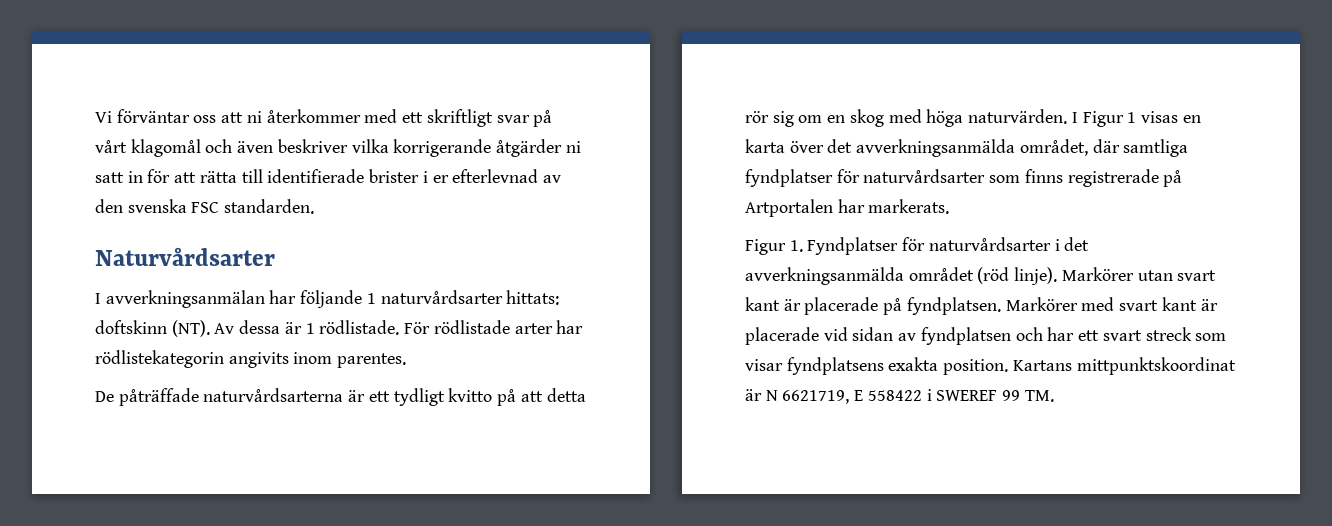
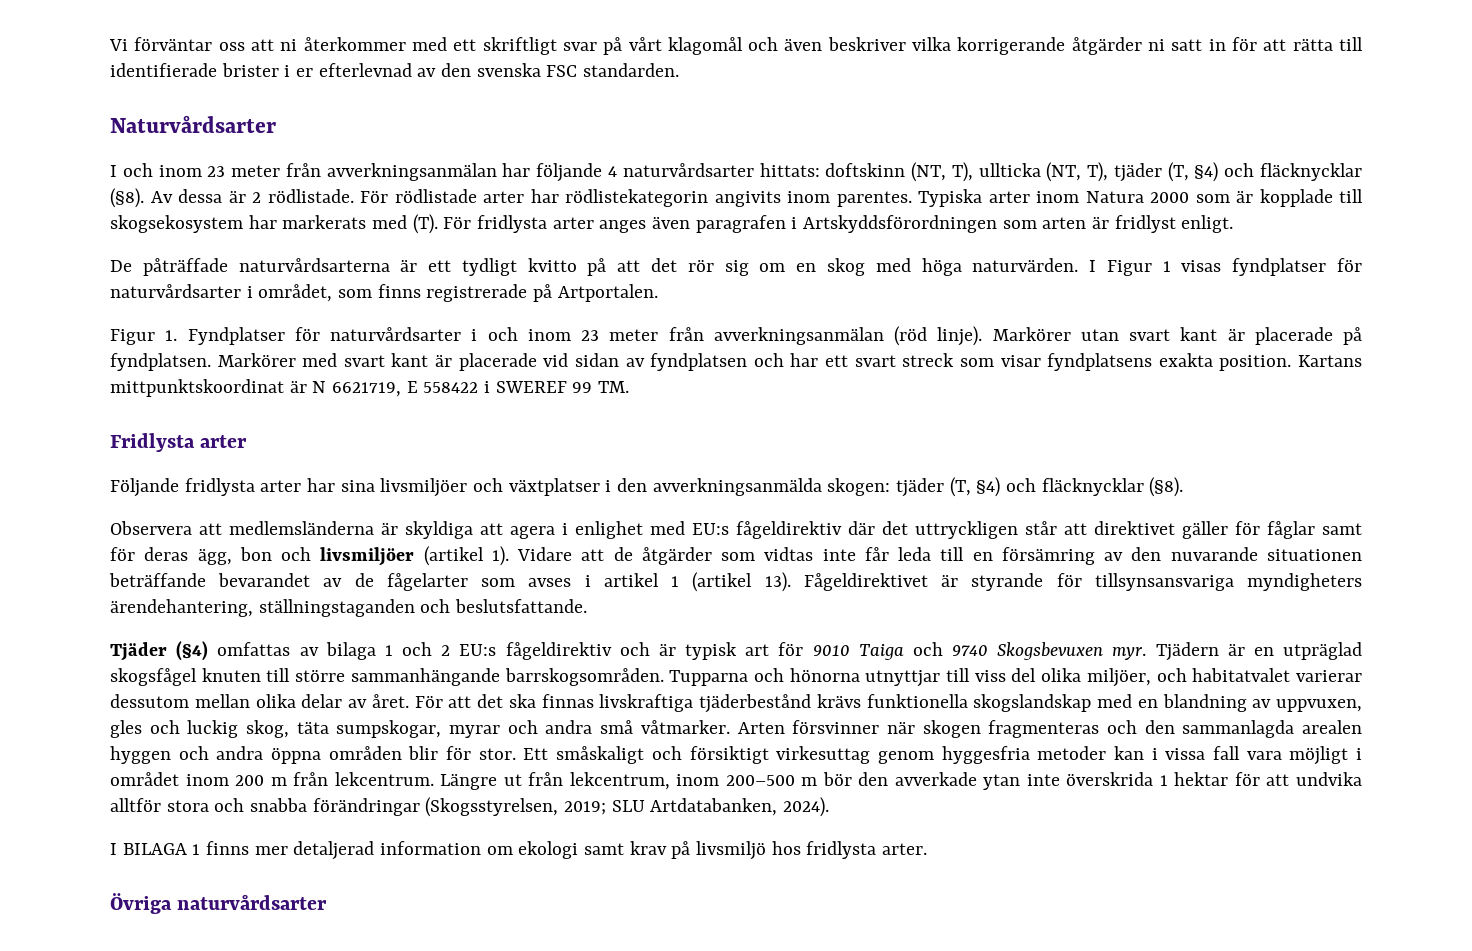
(101, 298) none -> [122,163,321,177] och inom 23 meter från
[366,293,376,304] 1 -> [607,166,617,177] 4
[171,320,210,337] (NT). -> [911,162,1362,182] [110,188,144,208] (NT, T), ullticka (NT, T), tjäder (T, §4) och fläcknycklar (§8).
[305,323,315,334] 1 -> [252,192,261,203] 2
(407, 360) none -> [918,189,1363,207] [110,214,1234,234] Typiska arter inom Natura 2000 som är kopplade till skogsekosystem har markerats med (T). För fridlysta arter anges även paragrafen i Artskyddsförordningen som arten är fridlyst enligt.
[546,388,586,402] detta -> [651,258,678,272] det
[1182,115,1201,123] [745,139,1189,157] en karta över det avverkningsanmälda området, där samtliga -> (1222, 266) none
(986, 176) none -> [246,284,333,302] i området,
[745,199,950,217] Artportalen har markerats. -> [557,284,658,302] Artportalen.
[1064,237,1090,251] [745,267,974,285] det avverkningsanmälda området -> [487,327,884,345] och inom 23 meter från avverkningsanmälan
(1054, 396) none -> [110,433,248,452] [110,477,1184,497] [110,521,1362,539] [110,546,1362,566] [109,572,1363,592] [110,599,588,617] [110,641,1362,661] [110,668,1363,687] [110,694,1362,713] [110,720,1363,738] [110,746,1362,765] [110,772,1362,790] [110,797,830,817] [110,841,928,860] [110,893,328,914] // Fridlysta arter // Följande fridlysta arter har sina livsmiljöer och växtplatser i den avverkningsanmälda skogen: tjäder (T, §4) och fläcknycklar (§8). // Observera att medlemsländerna är skyldiga att agera i enlighet med EU:s fågeldirektiv där det uttryckligen står att direktivet gäller för fåglar samt för deras ägg, bon och livsmiljöer (artikel 1). Vidare att de åtgärder som vidtas inte får leda till en försämring av den nuvarande situationen beträffande bevarandet av de fågelarter som avses i artikel 1 (artikel 13). Fågeldirektivet är styrande för tillsynsansvariga myndigheters ärendehantering, ställningstaganden och beslutsfattande. // Tjäder (§4) omfattas av bilaga 1 och 2 EU:s fågeldirektiv och är typisk art för 9010 Taiga och 9740 Skogsbevuxen myr. Tjädern är en utpräglad skogsfågel knuten till större sammanhängande barrskogsområden. Tupparna och hönorna utnyttjar till viss del olika miljöer, och habitatvalet varierar dessutom mellan olika delar av året. För att det ska finnas livskraftiga tjäderbestånd krävs funktionella skogslandskap med en blandning av uppvuxen, gles och luckig skog, täta sumpskogar, myrar och andra små våtmarker. Arten försvinner när skogen fragmenteras och den sammanlagda arealen hyggen och andra öppna områden blir för stor. Ett småskaligt och försiktigt virkesuttag genom hyggesfria metoder kan i vissa fall vara möjligt i området inom 200 m från lekcentrum. Längre ut från lekcentrum, inom 200–500 m bör den avverkade ytan inte överskrida 1 hektar för att undvika alltför stora och snabba förändringar (Skogsstyrelsen, 2019; SLU Artdatabanken, 2024). // I BILAGA 1 finns mer detaljerad information om ekologi samt krav på livsmiljö hos fridlysta arter. // Övriga naturvårdsarter

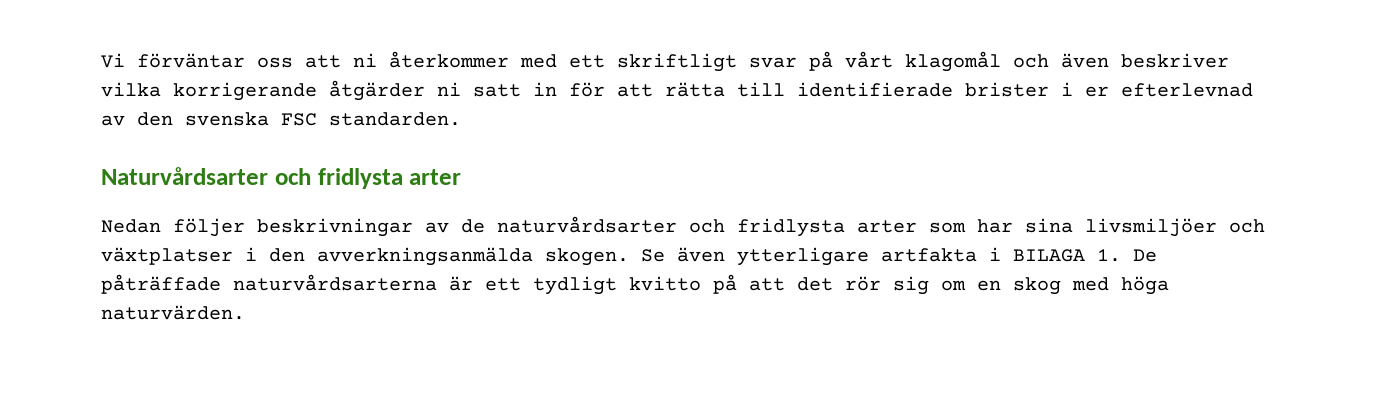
[110,162,1362,182] [110,188,1363,208] [110,214,1234,234] // I och inom 23 meter från avverkningsanmälan har följande 4 naturvårdsarter hittats: doftskinn (NT, T), ullticka (NT, T), tjäder (T, §4) och fläcknycklar (§8). Av dessa är 2 rödlistade. För rödlistade arter har rödlistekategorin angivits inom parentes. Typiska arter inom Natura 2000 som är kopplade till skogsekosystem har markerats med (T). För fridlysta arter anges även paragrafen i Artskyddsförordningen som arten är fridlyst enligt. // -> [274,168,462,189] [101,216,1265,237] [101,247,1121,266] och fridlysta arter // Nedan följer beskrivningar av de naturvårdsarter och fridlysta arter som har sina livsmiljöer och växtplatser i den avverkningsanmälda skogen. Se även ytterligare artfakta i BILAGA 1.
[1089,258,1362,276] [110,284,658,302] [110,326,1362,346] [110,353,1363,371] [110,379,630,397] [110,433,248,452] [110,477,1184,497] [110,521,1362,539] [110,546,1362,566] [109,572,1363,592] [110,599,588,617] [110,641,1362,661] [110,668,1363,687] [110,694,1362,713] [110,720,1363,738] [110,746,1362,765] [110,772,1362,790] [110,797,830,817] [110,841,928,860] [110,893,328,914] I Figur 1 visas fyndplatser för naturvårdsarter i området, som finns registrerade på Artportalen. // Figur 1. Fyndplatser för naturvårdsarter i och inom 23 meter från avverkningsanmälan (röd linje). Markörer utan svart kant är placerade på fyndplatsen. Markörer med svart kant är placerade vid sidan av fyndplatsen och har ett svart streck som visar fyndplatsens exakta position. Kartans mittpunktskoordinat är N 6621719, E 558422 i SWEREF 99 TM. // Fridlysta arter // Följande fridlysta arter har sina livsmiljöer och växtplatser i den avverkningsanmälda skogen: tjäder (T, §4) och fläcknycklar (§8). // Observera att medlemsländerna är skyldiga att agera i enlighet med EU:s fågeldirektiv där det uttryckligen står att direktivet gäller för fåglar samt för deras ägg, bon och livsmiljöer (artikel 1). Vidare att de åtgärder som vidtas inte får leda till en försämring av den nuvarande situationen beträffande bevarandet av de fågelarter som avses i artikel 1 (artikel 13). Fågeldirektivet är styrande för tillsynsansvariga myndigheters ärendehantering, ställningstaganden och beslutsfattande. // Tjäder (§4) omfattas av bilaga 1 och 2 EU:s fågeldirektiv och är typisk art för 9010 Taiga och 9740 Skogsbevuxen myr. Tjädern är en utpräglad skogsfågel knuten till större sammanhängande barrskogsområden. Tupparna och hönorna utnyttjar till viss del olika miljöer, och habitatvalet varierar dessutom mellan olika delar av året. För att det ska finnas livskraftiga tjäderbestånd krävs funktionella skogslandskap med en blandning av uppvuxen, gles och luckig skog, täta sumpskogar, myrar och andra små våtmarker. Arten försvinner när skogen fragmenteras och den sammanlagda arealen hyggen och andra öppna områden blir för stor. Ett småskaligt och försiktigt virkesuttag genom hyggesfria metoder kan i vissa fall vara möjligt i området inom 200 m från lekcentrum. Längre ut från lekcentrum, inom 200–500 m bör den avverkade ytan inte överskrida 1 hektar för att undvika alltför stora och snabba förändringar (Skogsstyrelsen, 2019; SLU Artdatabanken, 2024). // I BILAGA 1 finns mer detaljerad information om ekologi samt krav på livsmiljö hos fridlysta arter. // Övriga naturvårdsarter -> (245, 312) none

